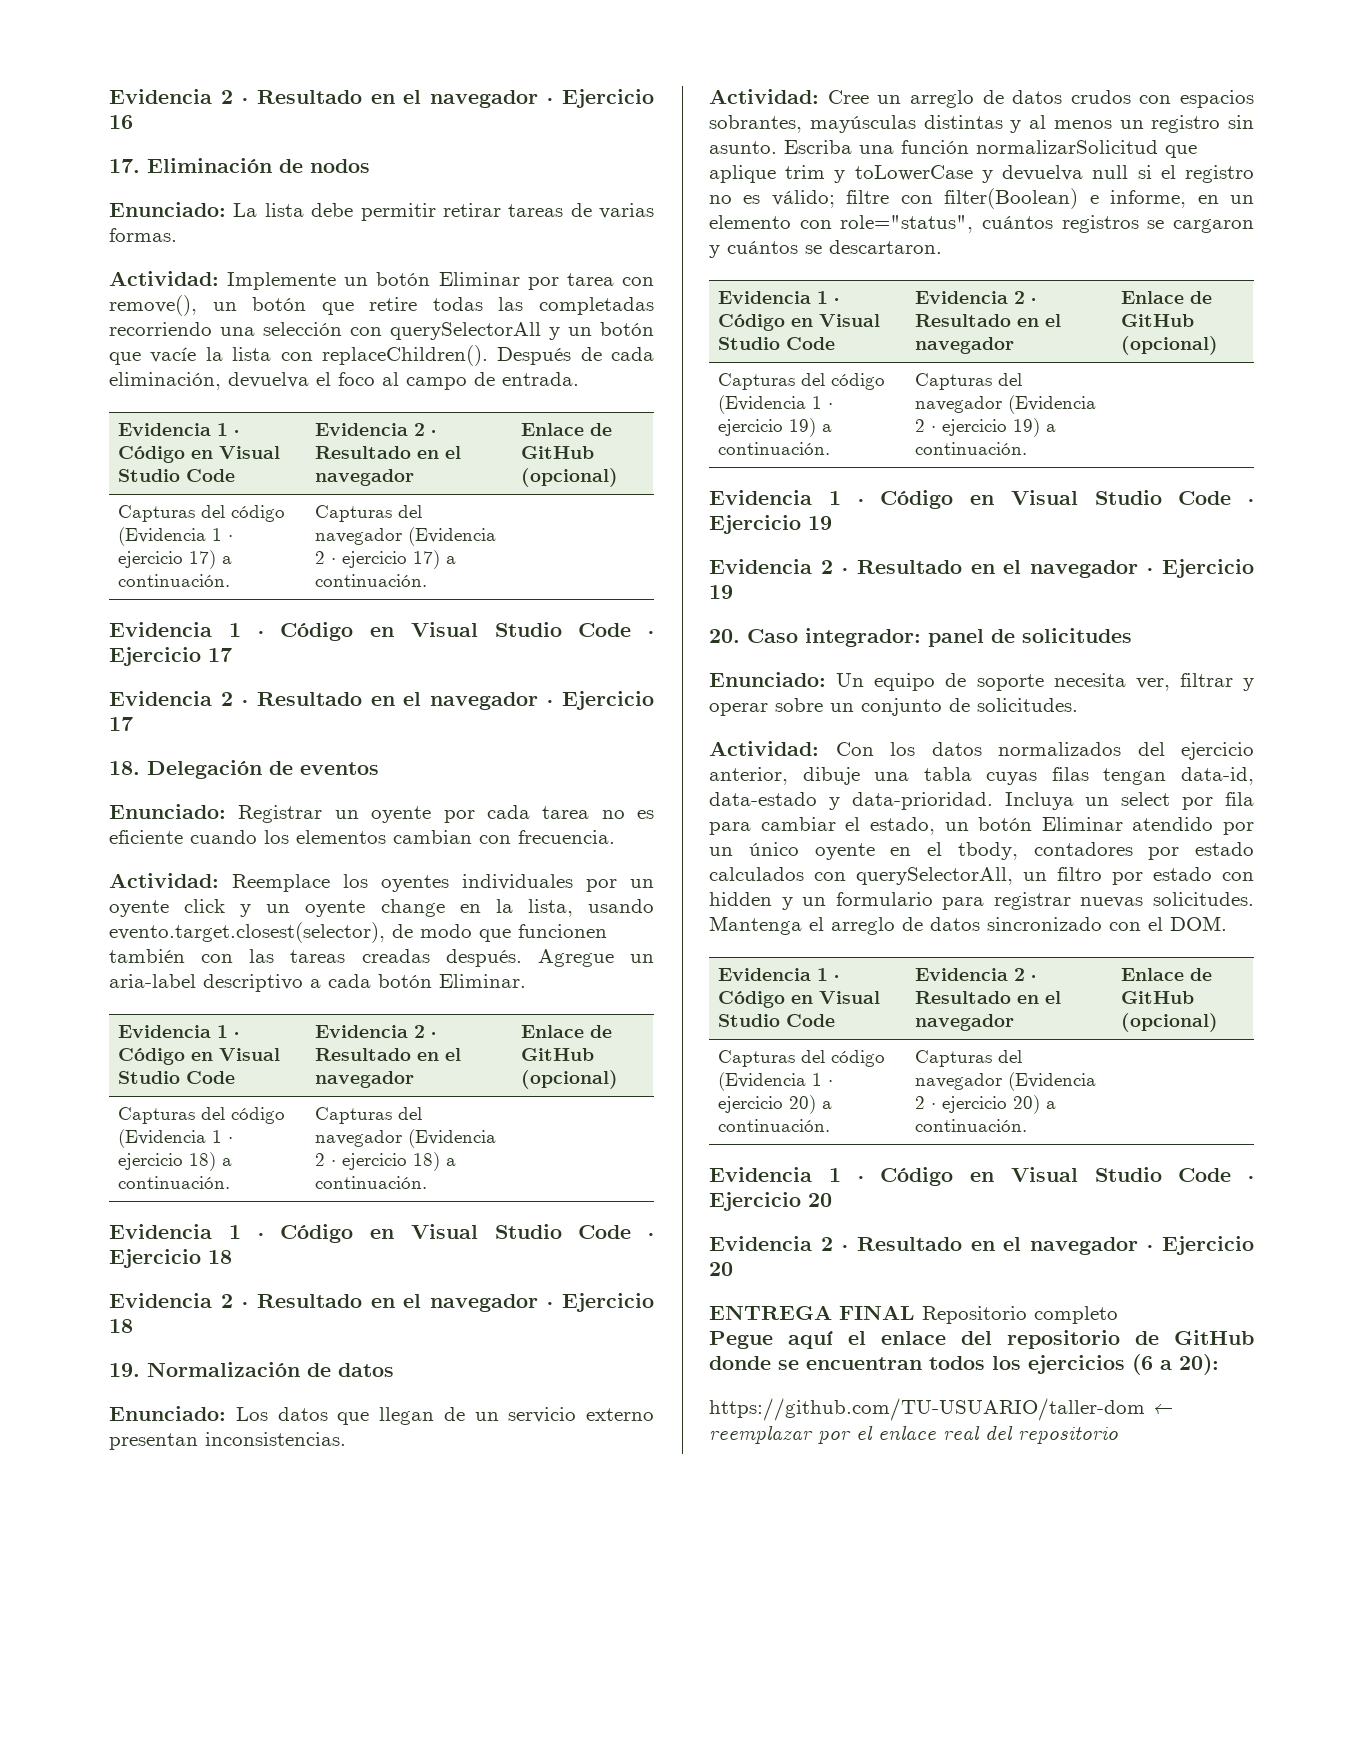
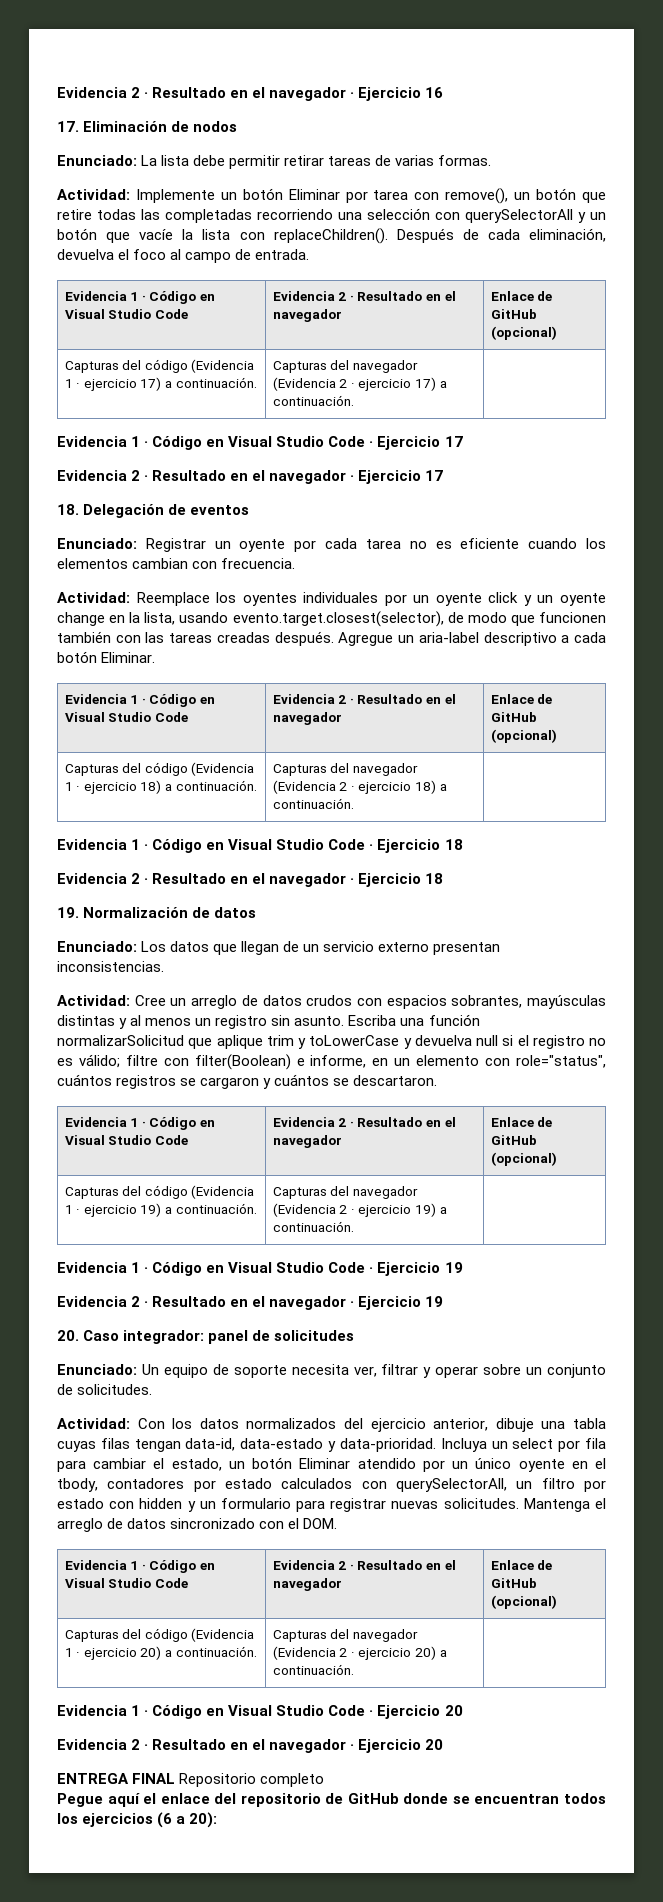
[709,1398,1173,1421] [709,1425,1118,1444] // https://github.com/TU-USUARIO/taller-dom ← reemplazar por el enlace real del repositorio -> (218, 1820) none

